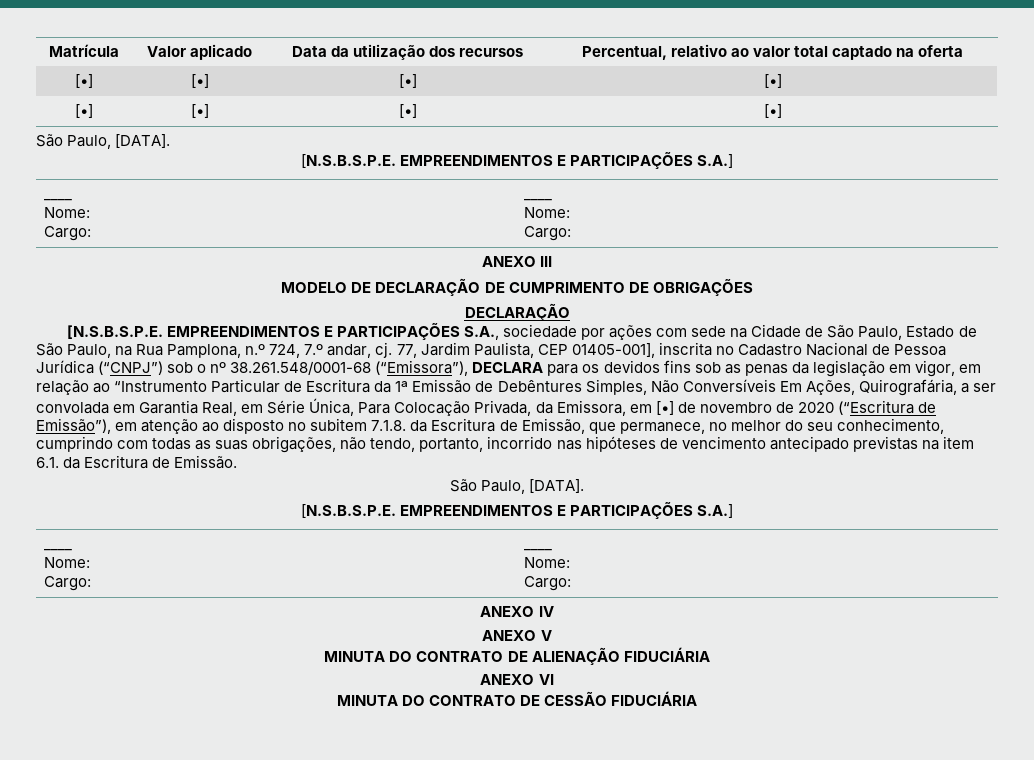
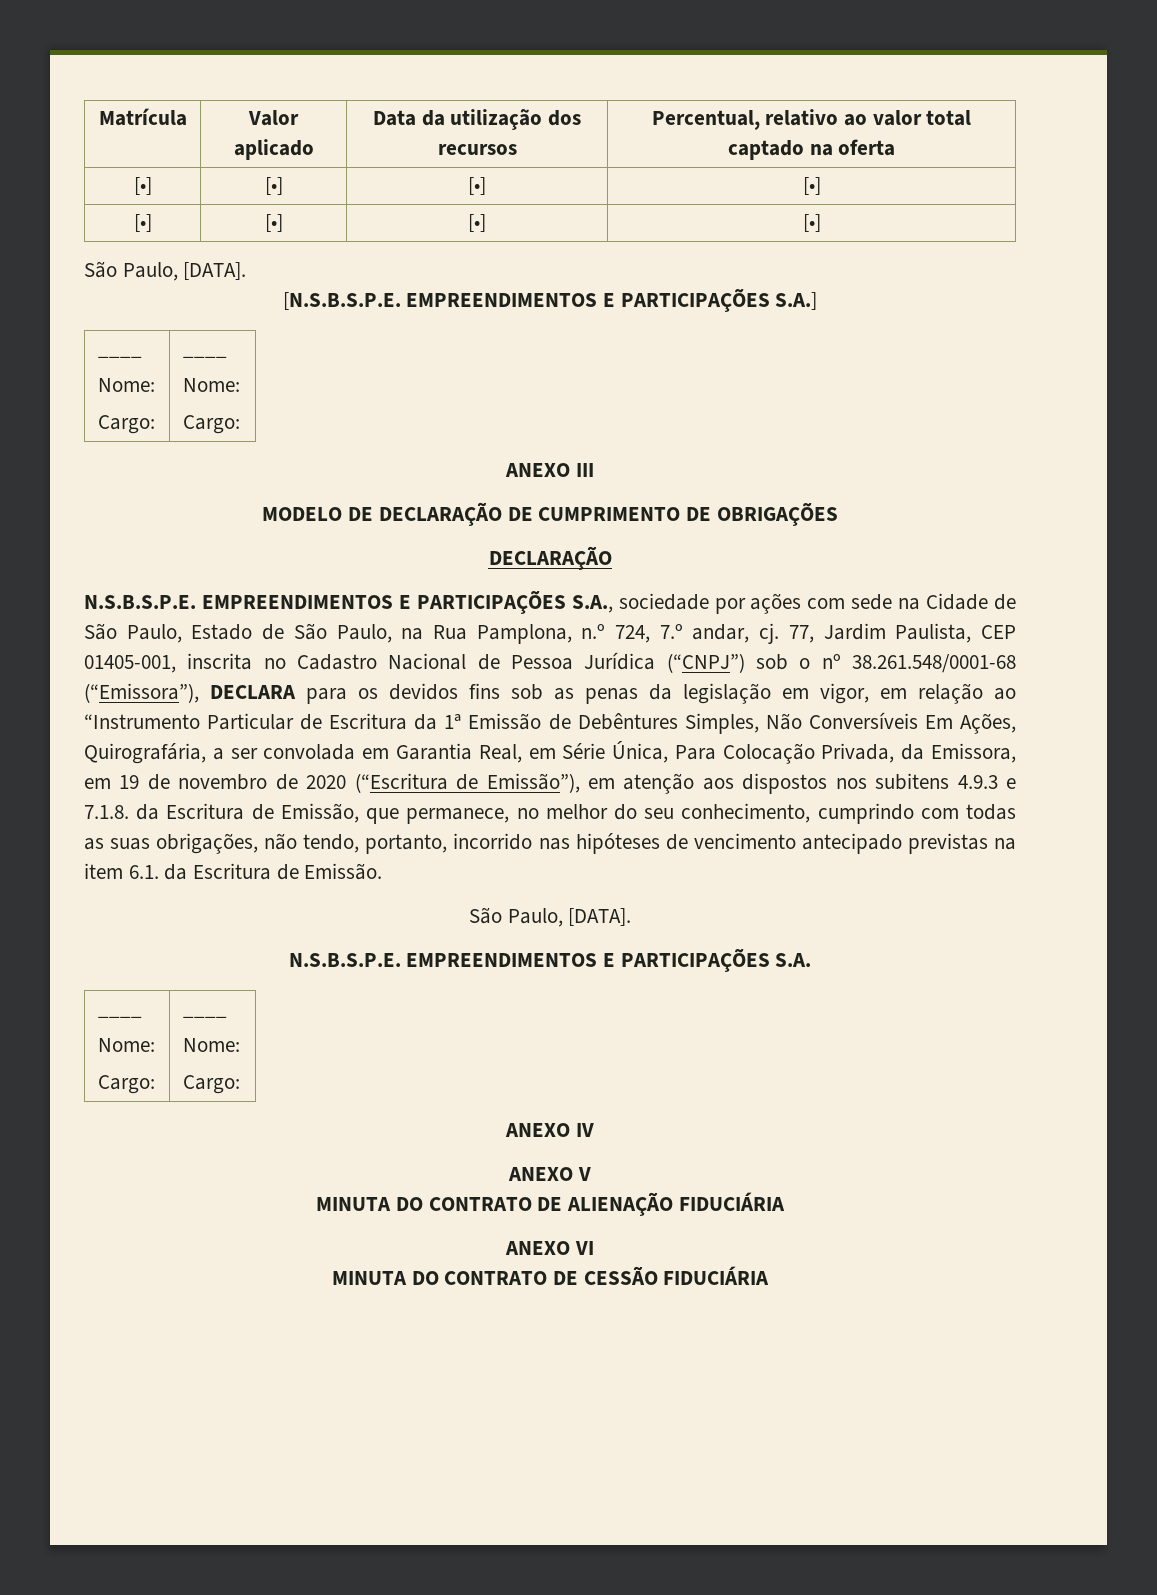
[66,325,163,339] [N.S.B.S.P.E. -> [84,595,196,609] N.S.B.S.P.E.
[571,343,655,358] 01405-001], -> [84,655,176,673] 01405-001,
[655,401,674,415] [•] -> [119,775,140,789] 19
[202,418,368,434] ao disposto no subitem -> [702,773,1016,794] aos dispostos nos subitens 4.9.3 e
[300,502,734,519] [N.S.B.S.P.E. EMPREENDIMENTOS E PARTICIPAÇÕES S.A.] -> [288,948,812,972] N.S.B.S.P.E. EMPREENDIMENTOS E PARTICIPAÇÕES S.A.

